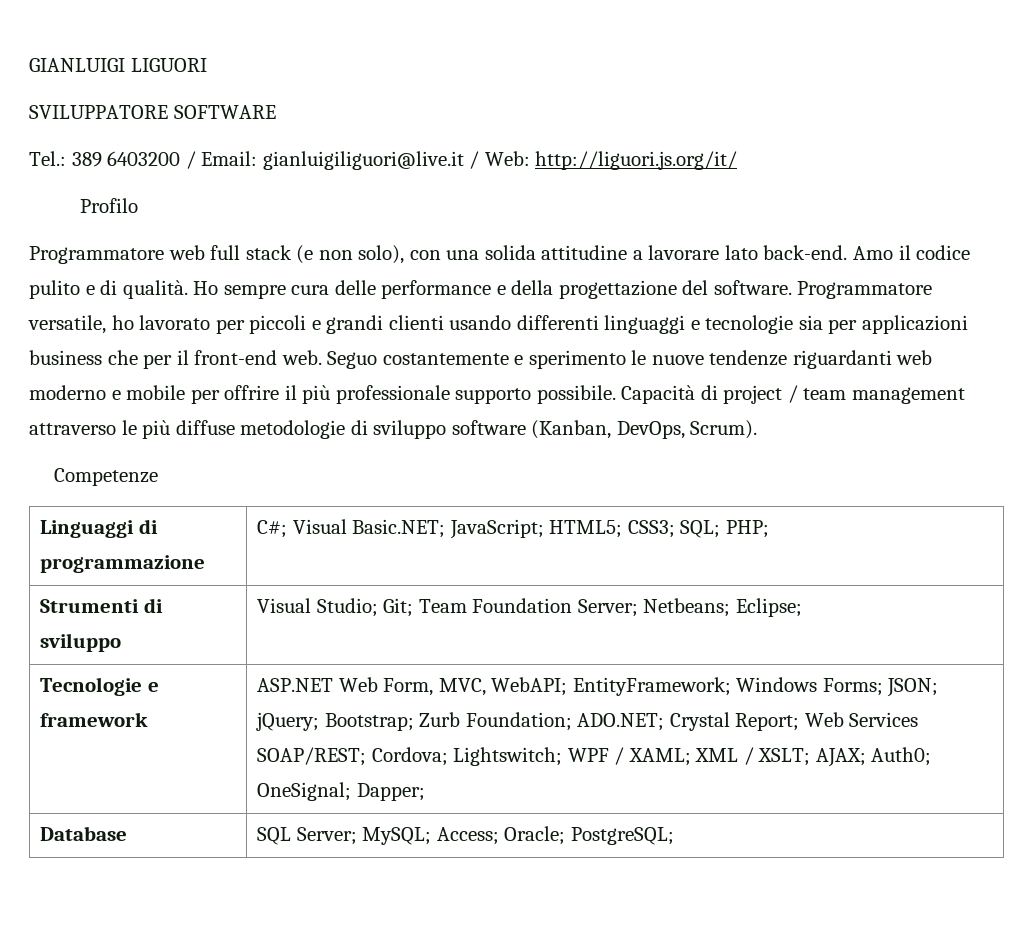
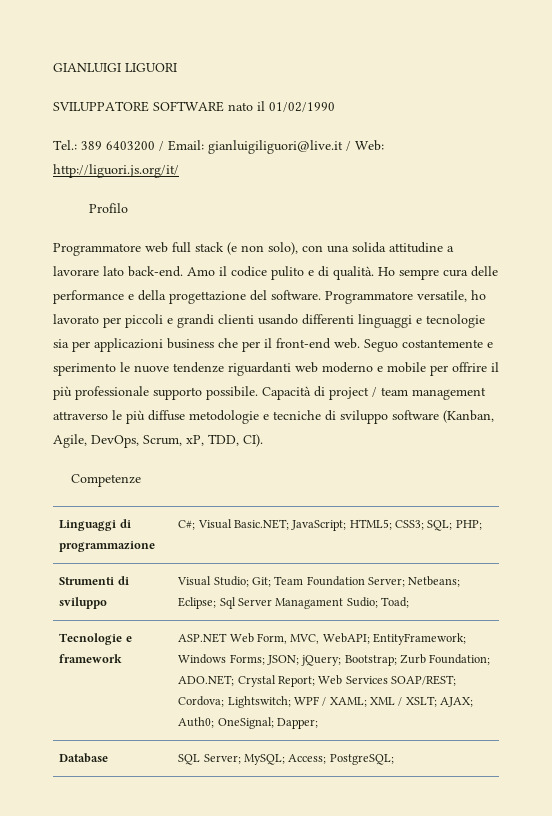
(276, 112) none -> [228,101,335,112] nato il 01/02/1990
(346, 429) none -> [263,410,321,420] e tecniche
[616,420,758,439] DevOps, Scrum). -> [53,434,263,448] Agile, DevOps, Scrum, xP, TDD, CI).
(802, 607) none -> [219,597,410,609] Sql Server Managament Sudio; Toad;
[504,826,566,845] Oracle; -> (327, 759) none

